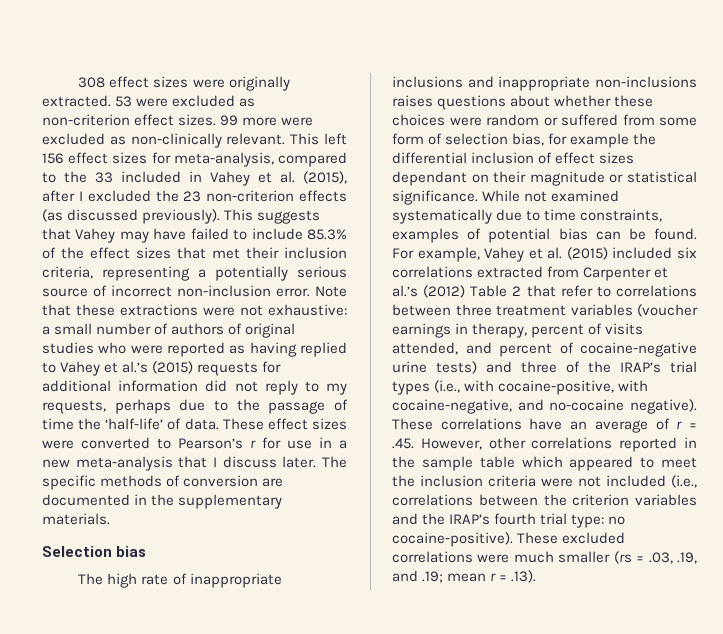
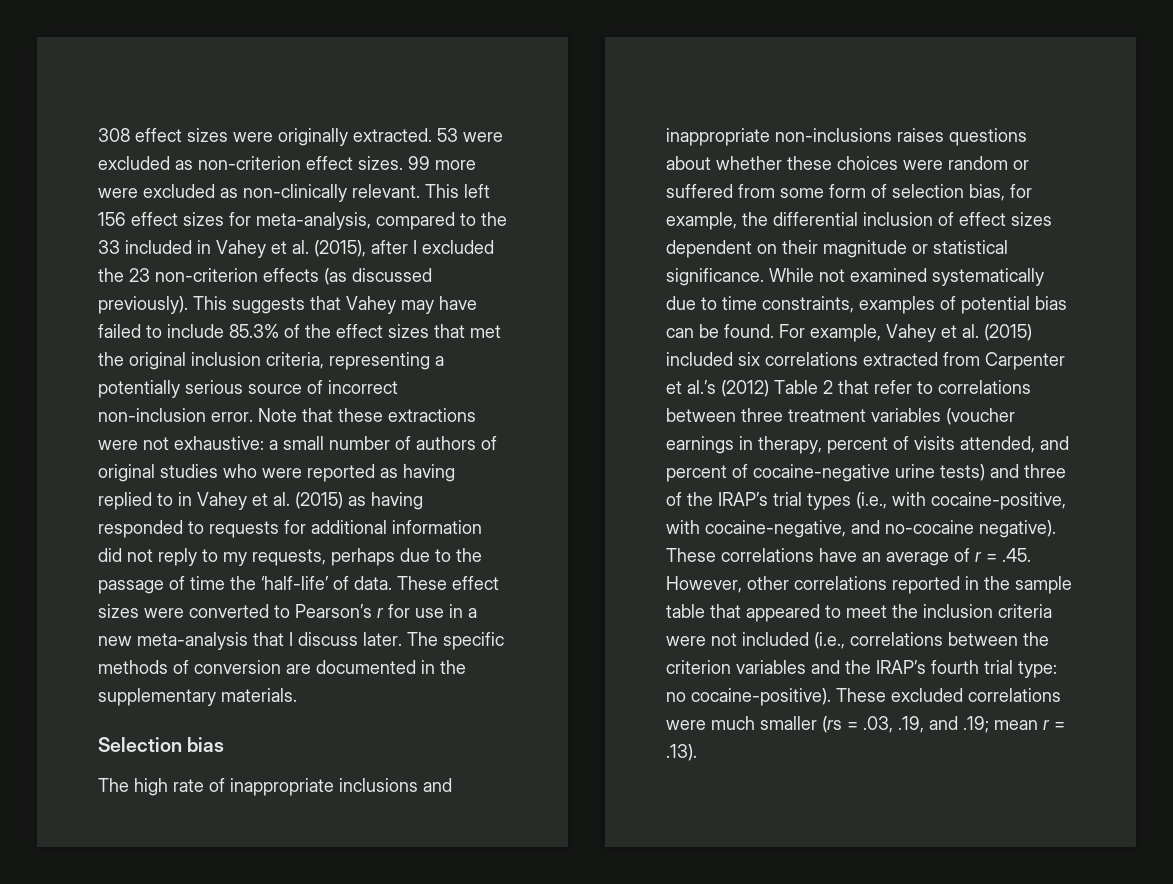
[246,247,279,259] their -> [98,352,186,370] the original
[60,361,194,376] Vahey et al.’s (2015) -> [178,492,423,510] [98,520,204,538] in Vahey et al. (2015) as having responded to
[570,133,630,148] example -> [666,212,737,230] example,
[392,171,467,186] dependant -> [666,240,752,258] dependent
[521,456,563,468] which -> [710,604,741,618] that

